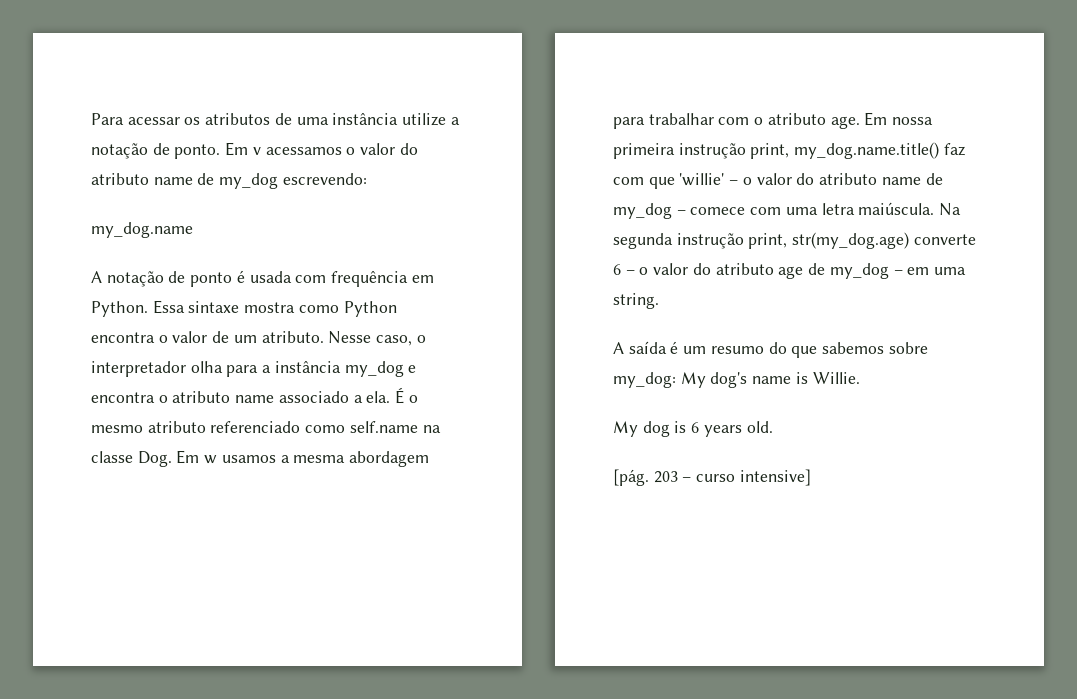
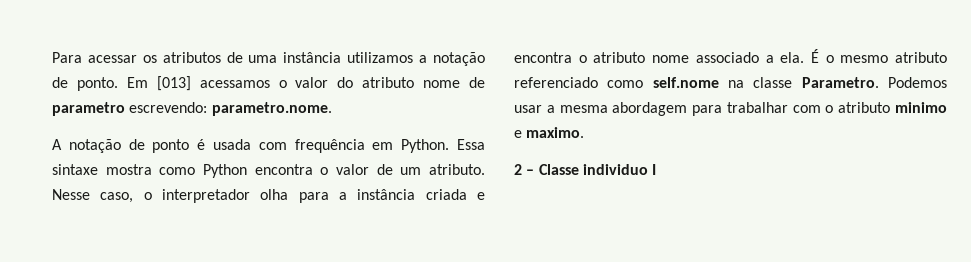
[402,113,447,126] utilize -> [347,52,414,63] utilizamos
[252,147,261,155] v -> [156,76,191,91] [013]
[153,173,279,189] name de my_dog -> [423,77,485,88] [52,102,125,116] nome de parametro
[91,222,193,238] // my_dog.name -> [211,102,332,116] parametro.nome.
[344,361,404,377] my_dog -> [425,189,467,200] criada
[235,395,275,403] name -> [652,55,690,63] nome
[349,421,418,433] self.name -> [652,77,719,88] self.nome
[137,450,276,467] Dog. Em w usamos -> [801,77,947,88] [514,105,542,113] Parametro. Podemos usar
[830,112,934,129] [613,142,965,159] [613,173,943,189] [613,202,962,219] [613,232,976,249] [613,263,966,279] [613,293,659,309] [613,341,928,358] [613,372,860,388] [613,421,773,437] [613,469,811,486] age. Em nossa primeira instrução print, my_dog.name.title() faz com que 'willie' – o valor do atributo name de my_dog – comece com uma letra maiúscula. Na segunda instrução print, str(my_dog.age) converte 6 – o valor do atributo age de my_dog – em uma string. // A saída é um resumo do que sabemos sobre my_dog: My dog's name is Willie. // My dog is 6 years old. // [pág. 203 – curso intensive] -> [895,102,947,113] [514,127,585,138] [514,164,657,175] minimo e maximo. // 2 – Classe individuo I

